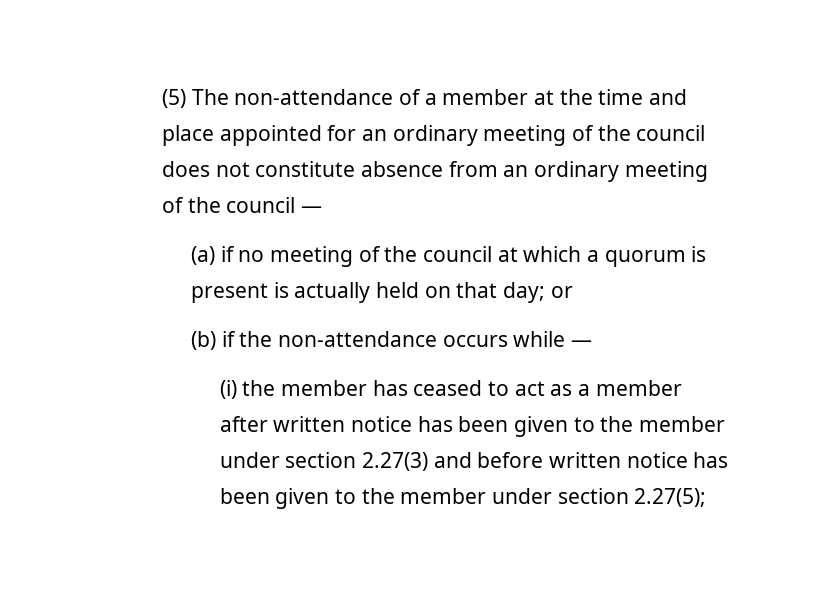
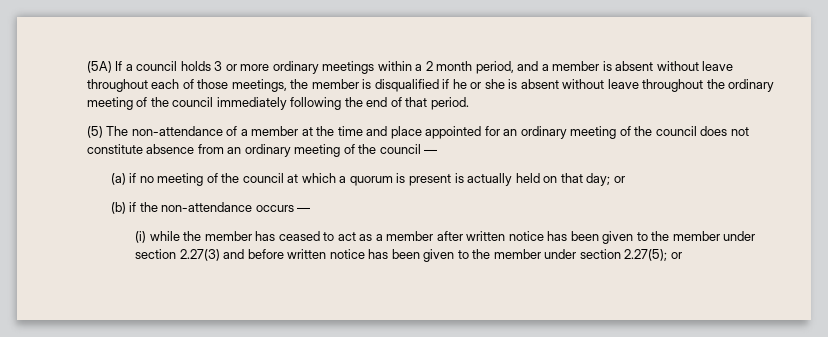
(161, 98) none -> [86,61,734,74] [86,79,775,92] [86,97,469,110] (5A) If a council holds 3 or more ordinary meetings within a 2 month period, and a member is absent without leave throughout each of those meetings, the member is disqualified if he or she is absent without leave throughout the ordinary meeting of the council immediately following the end of that period. //
[513,331,566,347] while -> (294, 208) none
(237, 389) none -> [149,231,180,241] while
(707, 497) none -> [670,252,682,259] or

